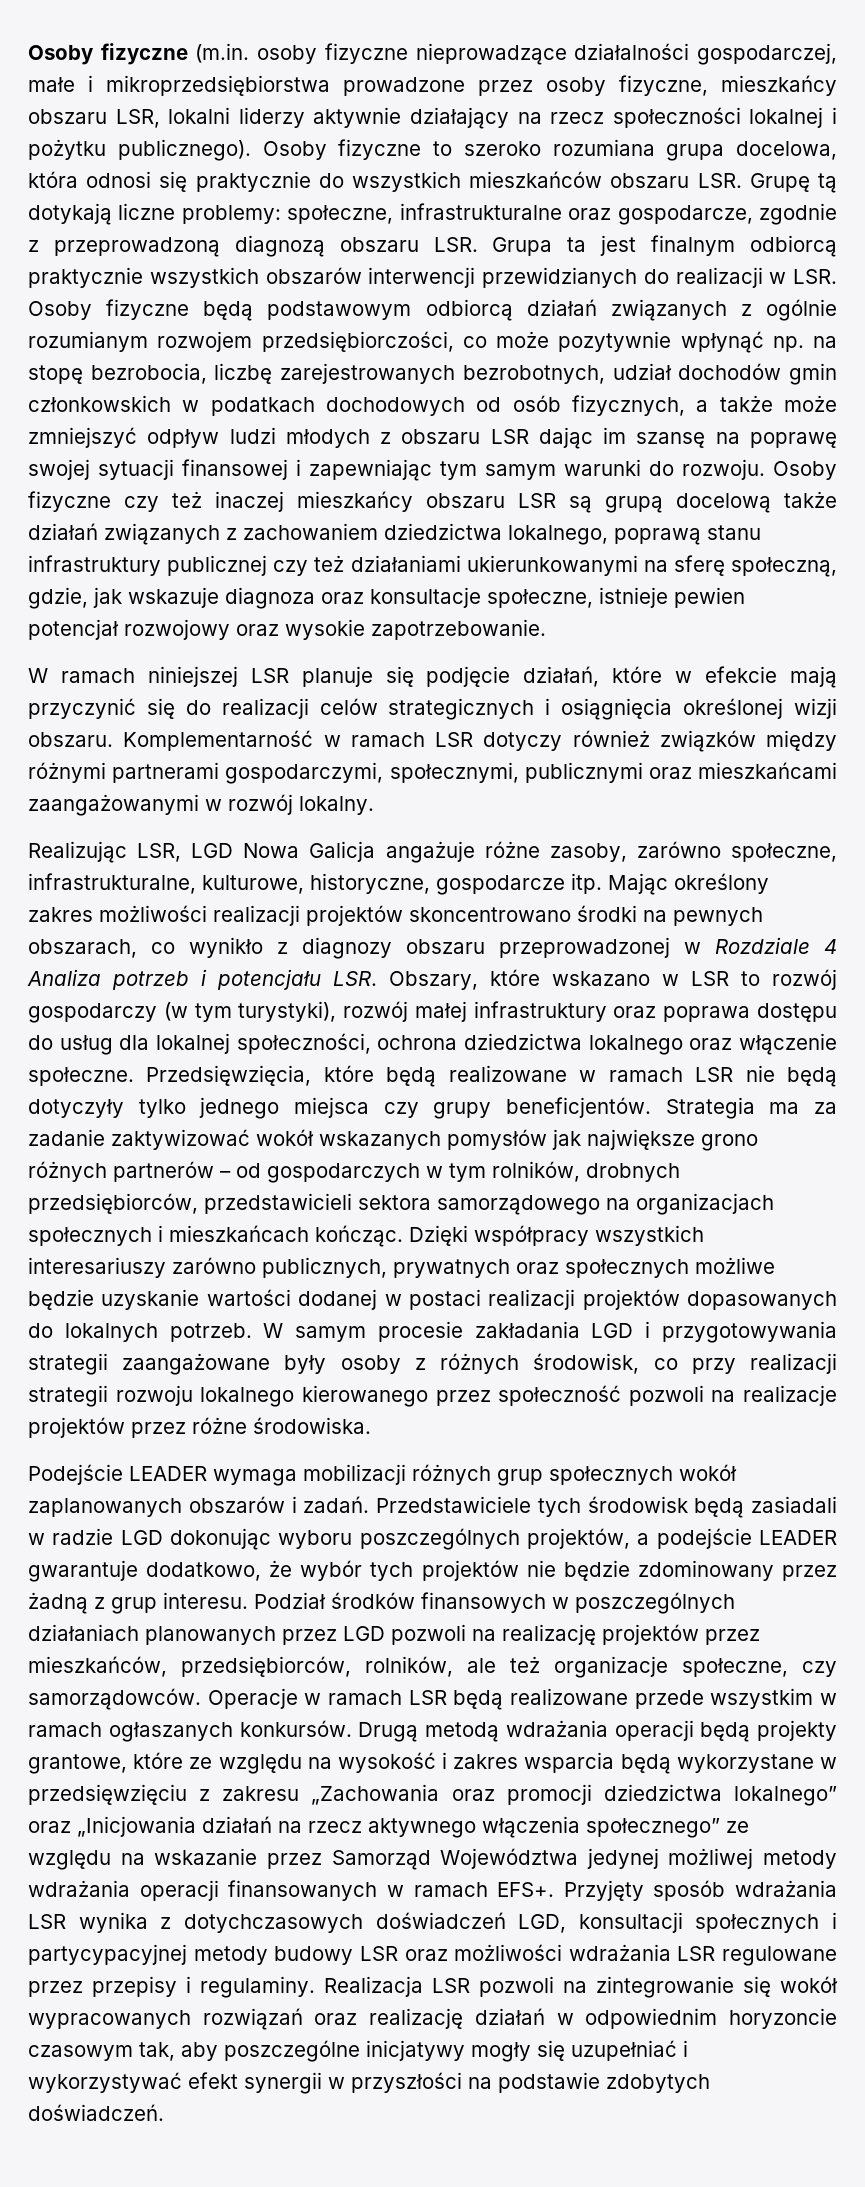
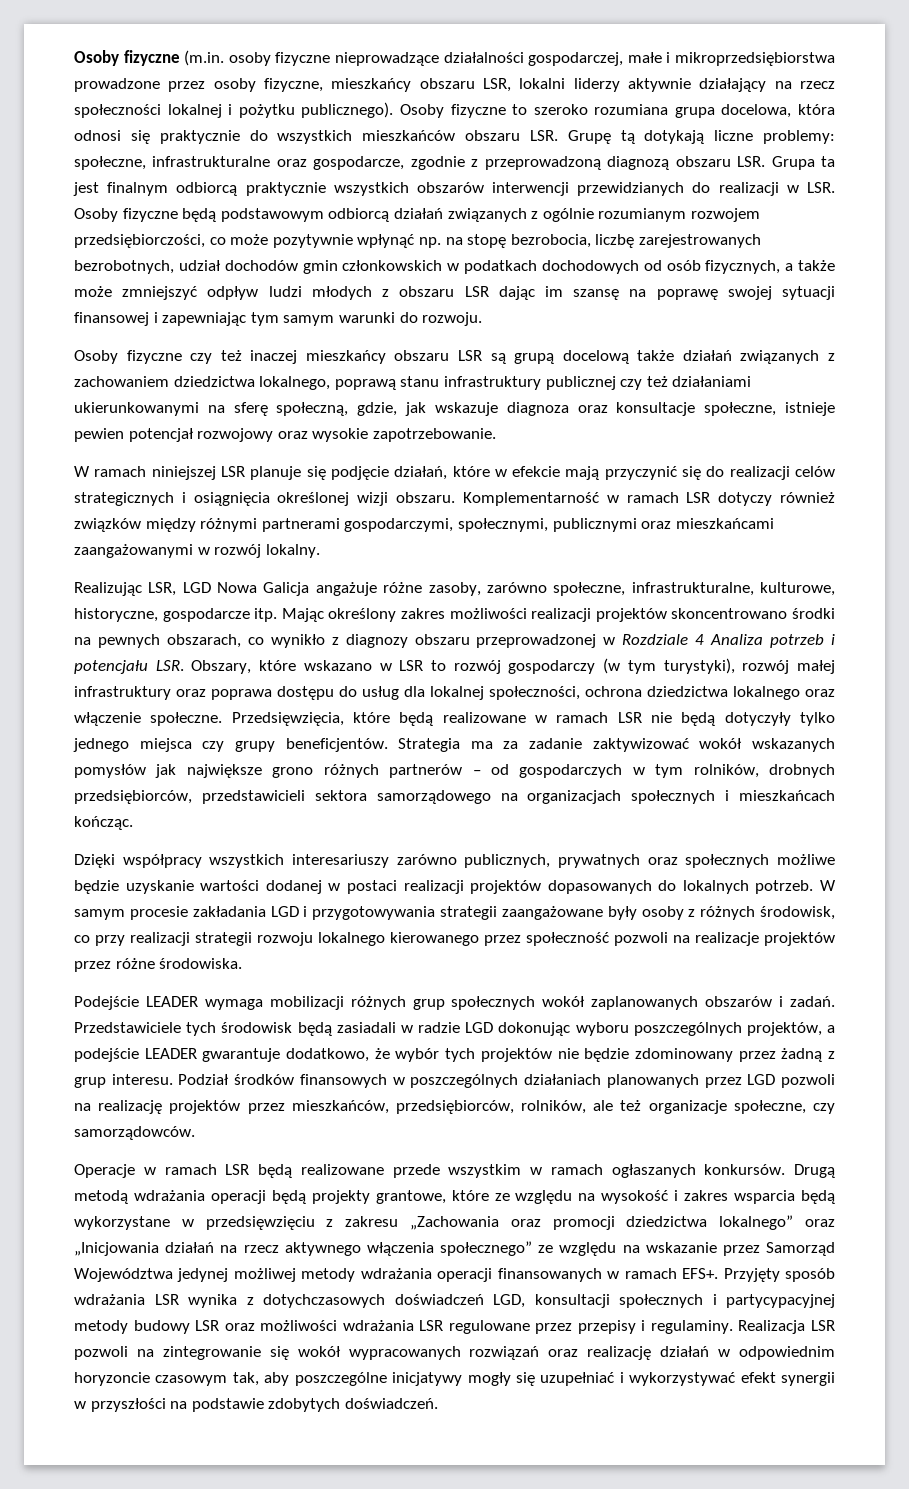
(765, 469) none -> (483, 319) //
(403, 1236) none -> (133, 823) //
(201, 1699) none -> (195, 1133) //

